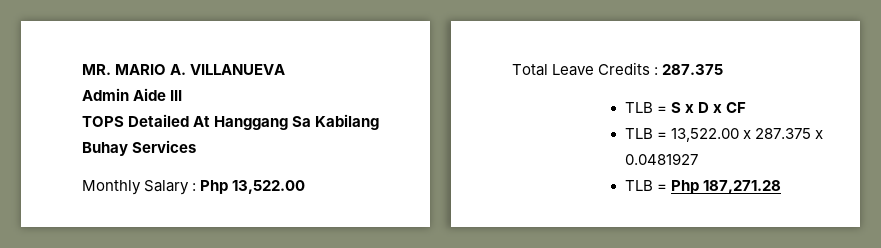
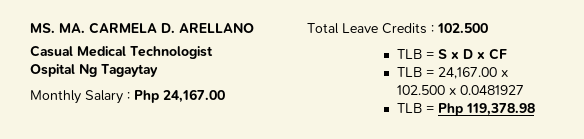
[82,64,286,75] [82,88,183,101] [82,114,380,130] [82,140,197,156] MR. MARIO A. VILLANUEVA // Admin Aide III // TOPS Detailed At Hanggang Sa Kabilang Buhay Services -> [30,22,254,34] [30,45,213,59] [30,64,158,77] MS. MA. CARMELA D. ARELLANO // Casual Medical Technologist // Ospital Ng Tagaytay
[232,180,306,194] 13,522.00 -> [163,89,225,103] 24,167.00
[662,64,724,75] 287.375 -> [437,23,488,33] 102.500
[670,128,811,142] 13,522.00 x 287.375 -> [437,67,508,79] [396,85,445,95] 24,167.00 x 102.500
[702,180,781,194] 187,271.28 -> [465,103,535,116] 119,378.98

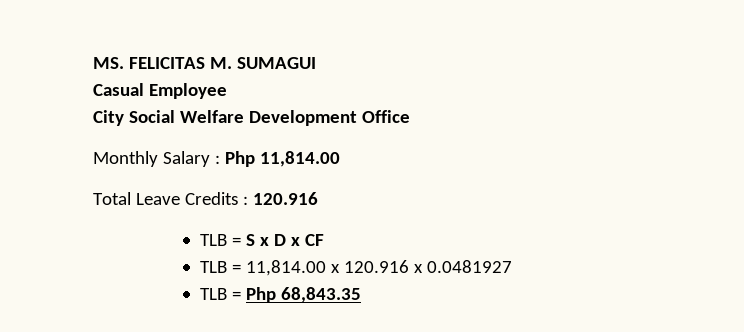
[59,22,254,34] [30,45,213,59] [30,64,158,77] MA. CARMELA D. ARELLANO // Casual Medical Technologist // Ospital Ng Tagaytay -> [128,57,316,69] [93,83,227,99] [93,110,410,126] FELICITAS M. SUMAGUI // Casual Employee // City Social Welfare Development Office
[163,89,225,103] 24,167.00 -> [259,151,340,167] 11,814.00
[437,23,488,33] 102.500 -> [252,192,318,205] 120.916
[437,67,508,79] [396,85,445,95] 24,167.00 x 102.500 -> [245,260,409,276] 11,814.00 x 120.916
[465,103,535,116] 119,378.98 -> [280,287,361,303] 68,843.35

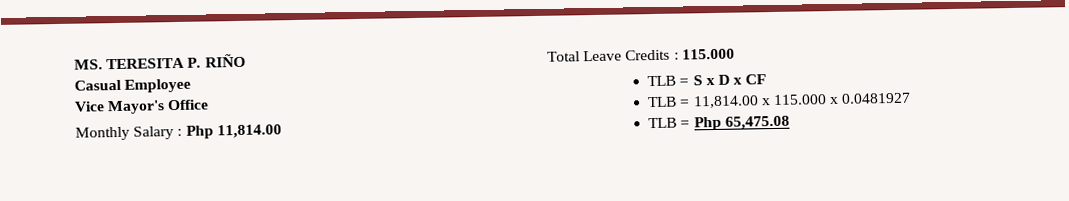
[128,57,316,69] FELICITAS M. SUMAGUI -> [106,53,246,70] TERESITA P. RIÑO
[93,110,357,126] City Social Welfare Development -> [74,100,166,115] Vice Mayor's
[252,192,318,205] 120.916 -> [681,48,735,60] 115.000
[343,260,409,273] 120.916 -> [772,94,827,106] 115.000
[280,287,361,303] 68,843.35 -> [724,115,790,130] 65,475.08

